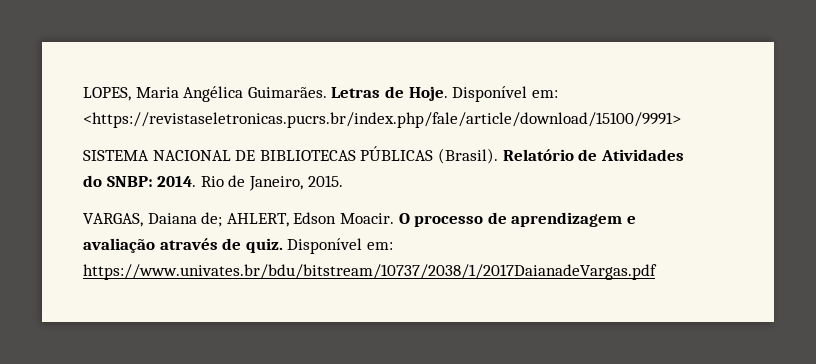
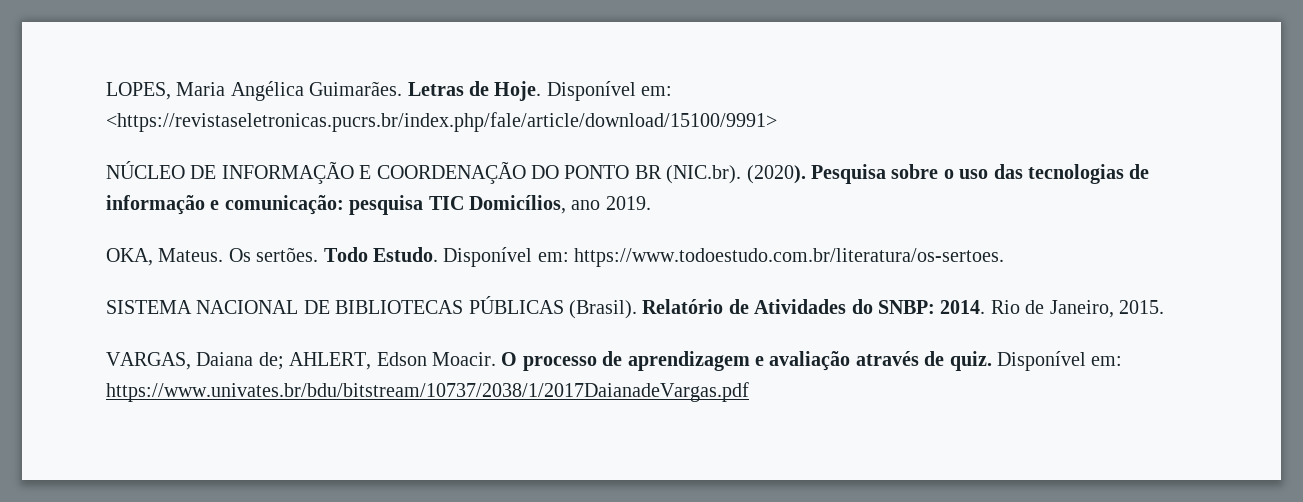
(681, 120) none -> [106,161,1150,184] [106,195,651,215] [106,247,1005,267] // NÚCLEO DE INFORMAÇÃO E COORDENAÇÃO DO PONTO BR (NIC.br). (2020). Pesquisa sobre o uso das tecnologias de informação e comunicação: pesquisa TIC Domicílios, ano 2019. // OKA, Mateus. Os sertões. Todo Estudo. Disponível em: https://www.todoestudo.com.br/literatura/os-sertoes.

